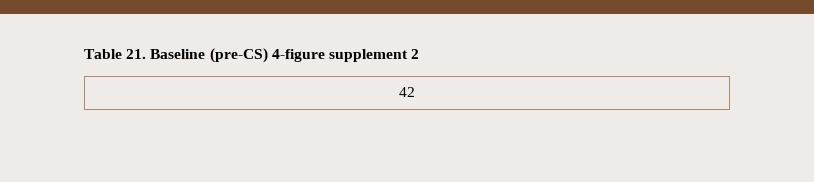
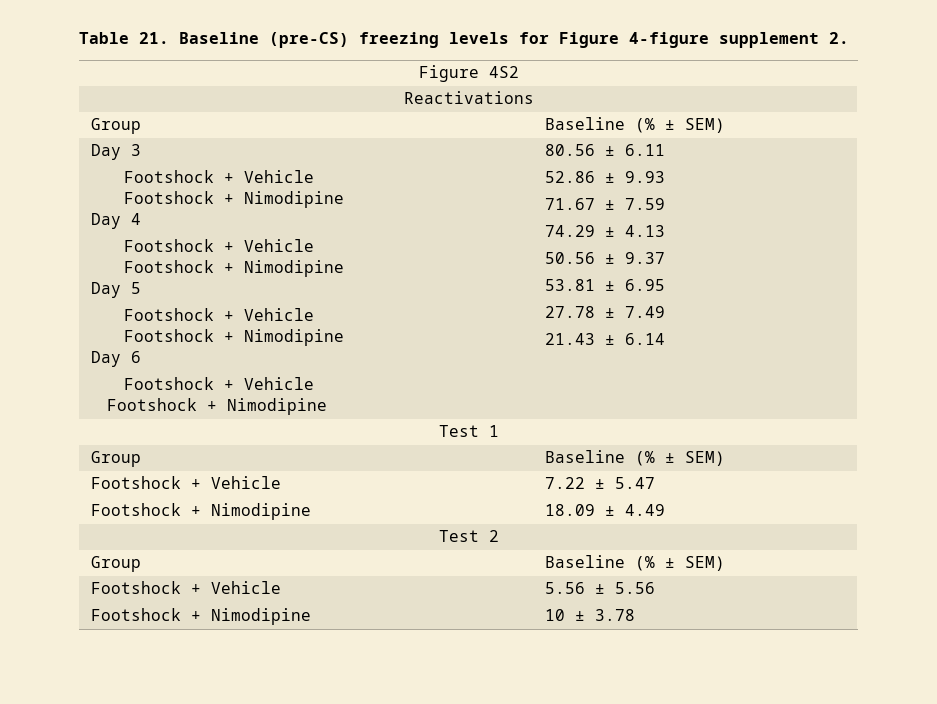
[271,49,420,62] [399,87,415,97] 4-figure supplement 2 // 42 -> [359,32,849,48] [418,65,519,82] [403,91,534,104] [90,118,141,134] [544,117,725,133] [90,144,141,160] [123,170,314,183] [123,191,344,208] [90,213,141,229] [123,239,314,252] [123,260,344,277] [90,282,141,298] [123,308,314,321] [123,329,344,346] [90,351,141,367] [123,377,314,390] [107,398,328,415] [544,144,665,156] [544,171,665,183] [544,198,665,210] [544,225,665,237] [544,252,665,264] [544,279,665,291] [544,306,665,318] [544,333,665,345] [438,425,499,437] [90,451,141,467] [544,450,725,466] [90,476,281,489] [90,503,311,520] [544,477,655,489] [544,504,665,516] [438,530,499,542] [90,556,141,572] [544,555,725,571] [90,581,281,594] [90,608,311,625] [544,582,655,594] [544,609,635,621] freezing levels for Figure 4-figure supplement 2. // Figure 4S2 // Reactivations // Group | Baseline (% ± SEM) // Day 3 // Footshock + Vehicle // Footshock + Nimodipine // Day 4 // Footshock + Vehicle // Footshock + Nimodipine // Day 5 // Footshock + Vehicle // Footshock + Nimodipine // Day 6 // Footshock + Vehicle // Footshock + Nimodipine | 80.56 ± 6.11 // 52.86 ± 9.93 // 71.67 ± 7.59 // 74.29 ± 4.13 // 50.56 ± 9.37 // 53.81 ± 6.95 // 27.78 ± 7.49 // 21.43 ± 6.14 // Test 1 // Group | Baseline (% ± SEM) // Footshock + Vehicle // Footshock + Nimodipine | 7.22 ± 5.47 // 18.09 ± 4.49 // Test 2 // Group | Baseline (% ± SEM) // Footshock + Vehicle // Footshock + Nimodipine | 5.56 ± 5.56 // 10 ± 3.78

